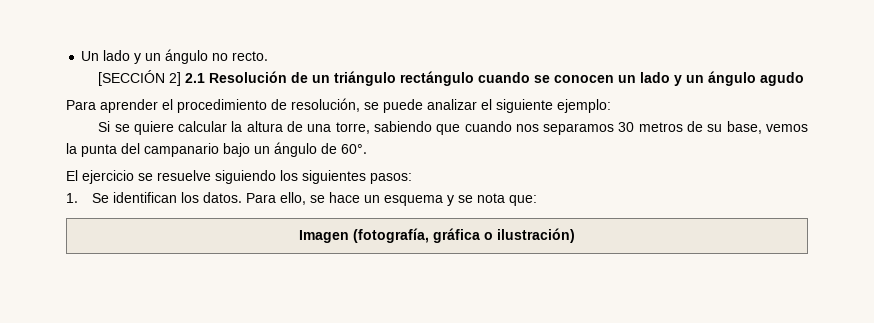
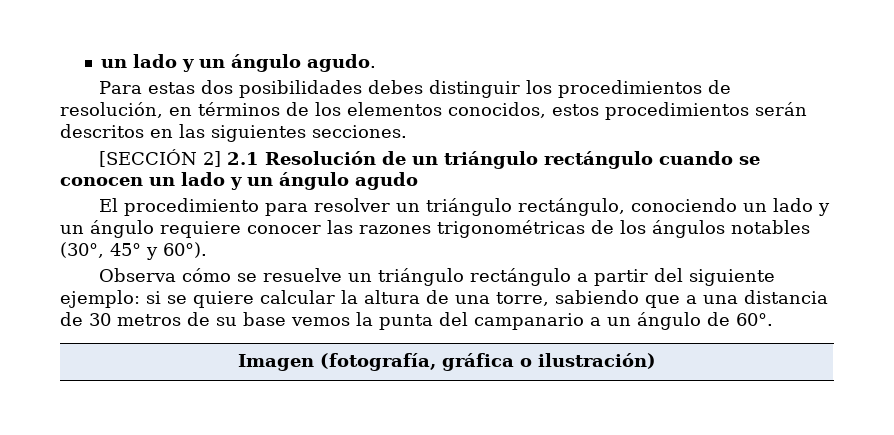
[81,49,269,64] Un lado y un ángulo no recto. -> [101,54,377,72] [98,80,731,98] [60,102,807,120] [60,124,407,142] un lado y un ángulo agudo. // Para estas dos posibilidades debes distinguir los procedimientos de resolución, en términos de los elementos conocidos, estos procedimientos serán descritos en las siguientes secciones.
[66,98,492,113] Para aprender el procedimiento de resolución, se puede analizar el -> [98,198,830,216] [60,220,810,238] [60,242,207,260] [98,268,683,286] El procedimiento para resolver un triángulo rectángulo, conociendo un lado y un ángulo requiere conocer las razones trigonométricas de los ángulos notables (30°, 45° y 60°). // Observa cómo se resuelve un triángulo rectángulo a partir del
[98,121,111,132] // Si -> [146,291,161,304] si
[464,121,615,135] cuando nos separamos -> [686,290,828,304] [60,312,83,326] a una distancia de
[726,121,762,134] base, -> [243,312,286,326] base
[223,143,250,157] bajo -> [590,317,601,326] a
[66,170,412,184] [66,192,537,206] // El ejercicio se resuelve siguiendo los siguientes pasos: // 1. Se identifican los datos. Para ello, se hace un esquema y se nota que: -> (773, 319) none

